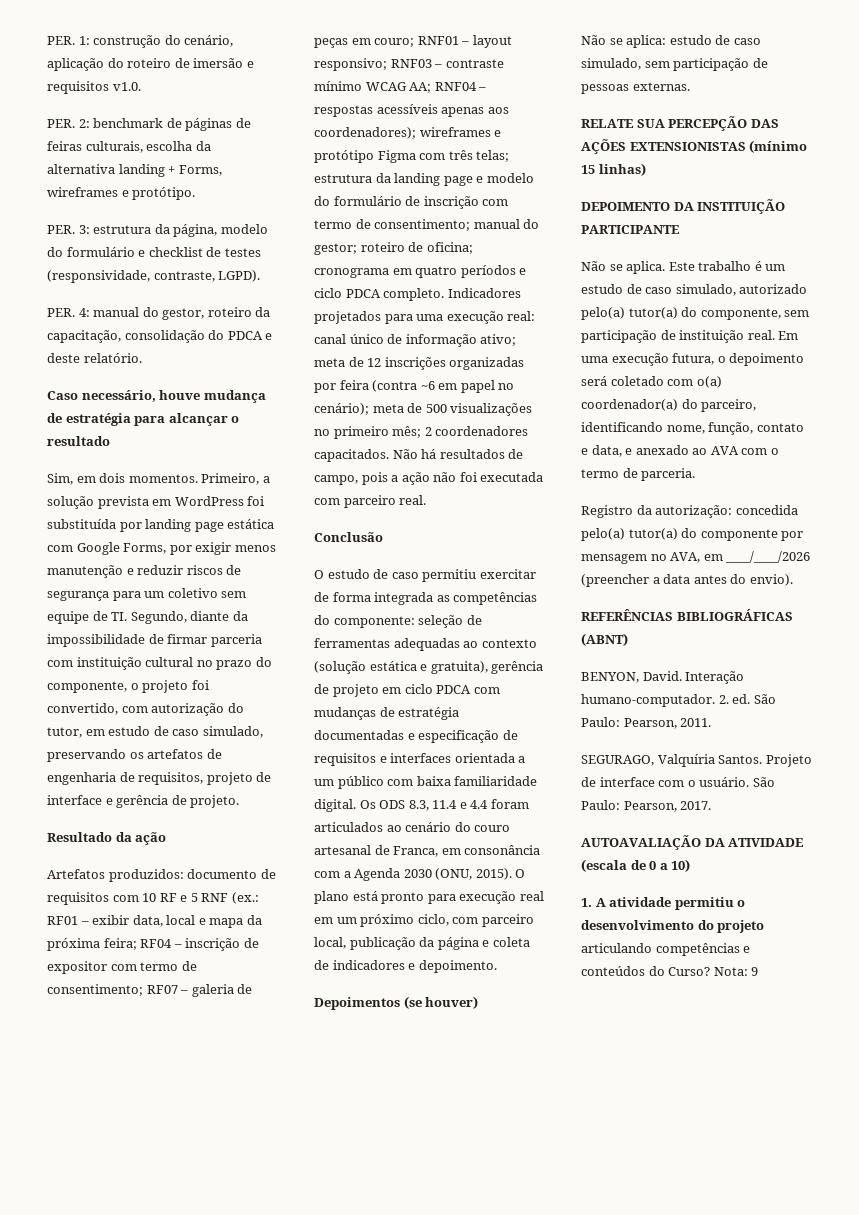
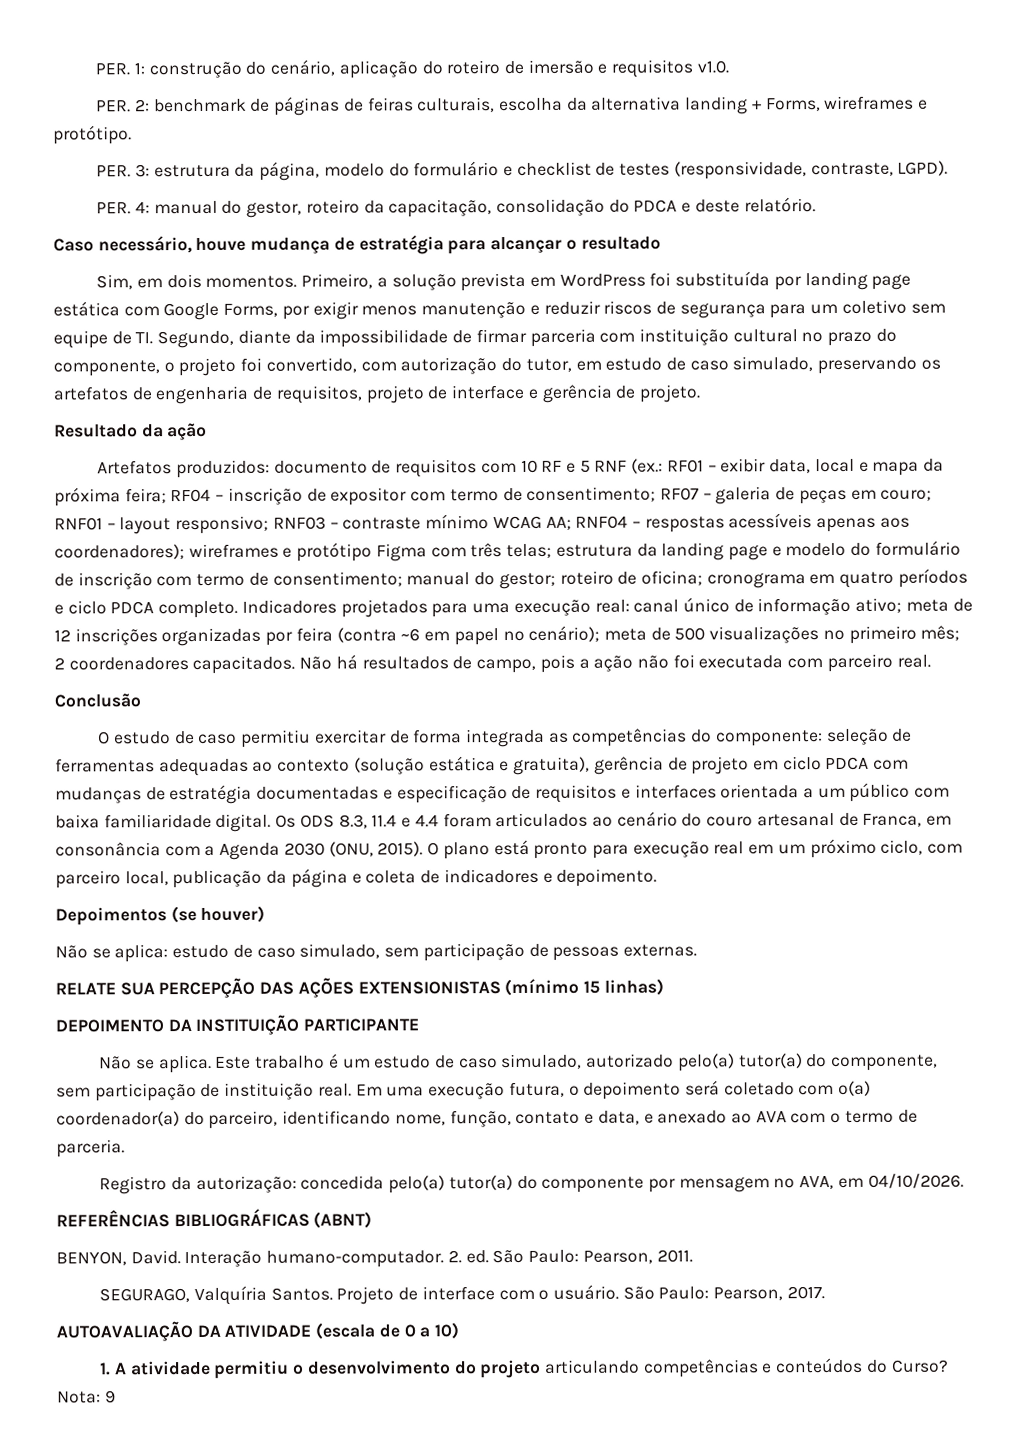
[725,551,811,563] [581,574,793,587] ____/____/2026 (preencher a data antes do envio). -> [867,1173,964,1189] 04/10/2026.

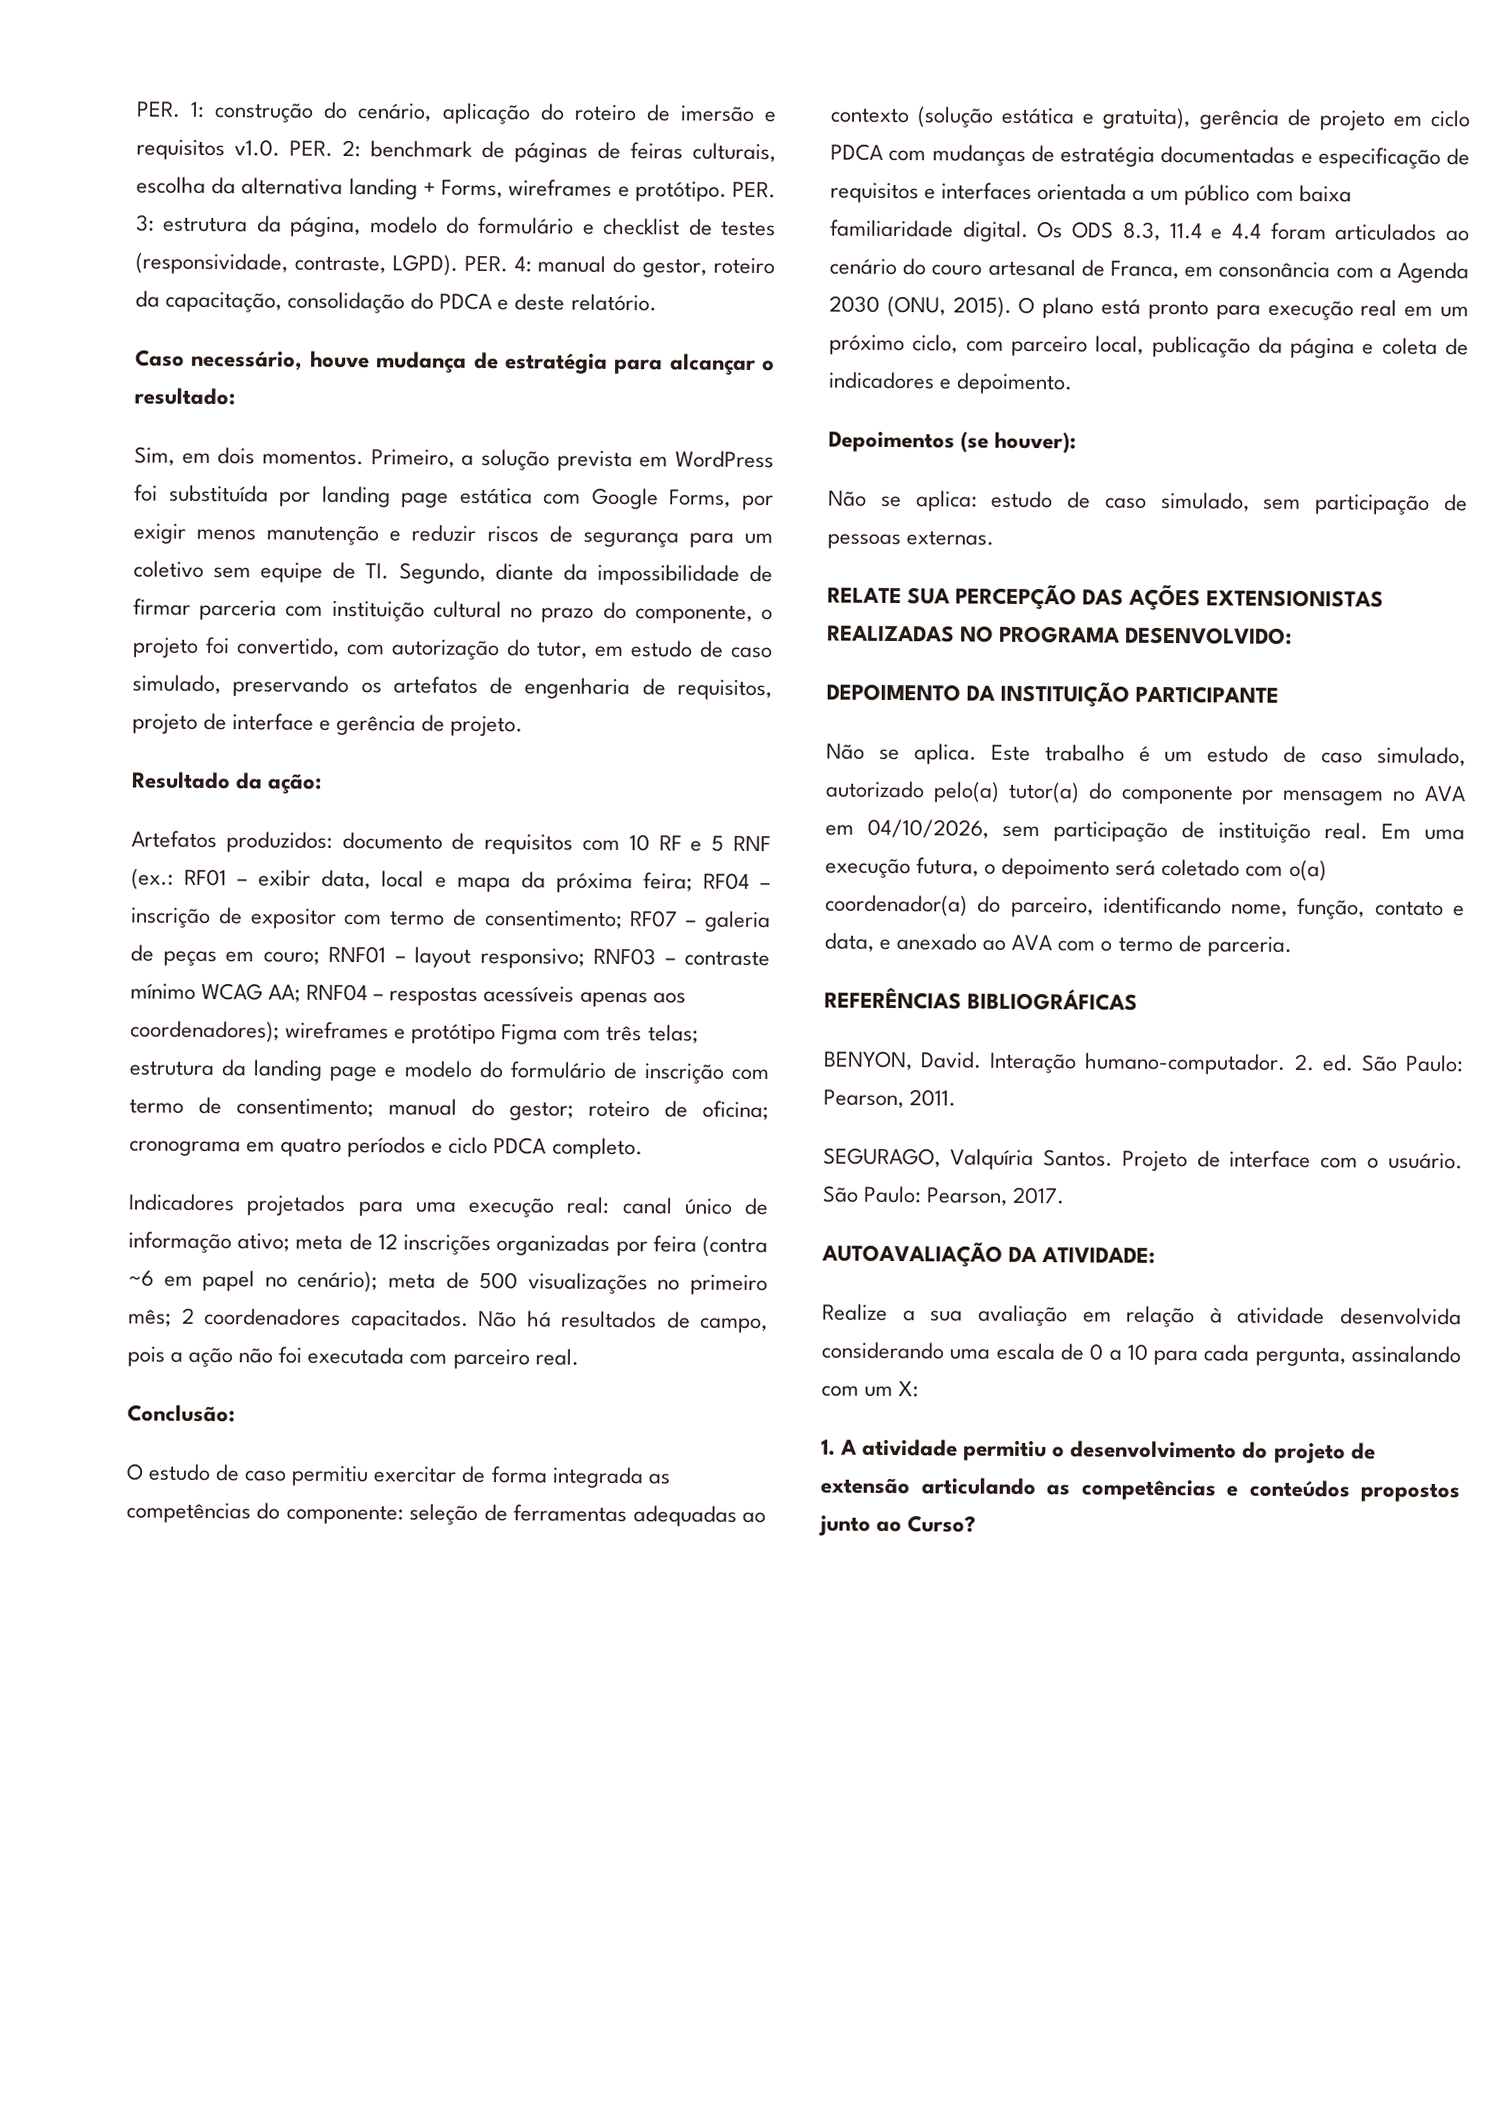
(729, 67) // -> (280, 148) none
(132, 135) // -> (727, 191) none
(949, 168) // -> (458, 265) none
[580,236,661,250] resultado -> [134,387,235,406] resultado:
[167,422,208,442] ação -> [267,773,323,794] ação:
(239, 609) none -> (643, 1148) //
[54,693,141,708] Conclusão -> [127,1404,235,1423] Conclusão:
[200,905,266,923] houver) -> [994,431,1077,454] houver):
[504,978,664,997] (mínimo 15 linhas) -> [827,624,1293,645] REALIZADAS NO PROGRAMA DESENVOLVIDO:
[831,1054,939,1072] componente, -> [1120,784,1466,806] [825,818,989,839] componente por mensagem no AVA em 04/10/2026,
[99,1173,964,1195] // Registro da autorização: concedida pelo(a) tutor(a) do componente por mensagem no AVA, em 04/10/2026. -> (1292, 946) none
[313,1211,373,1229] (ABNT) -> (1139, 999) none
[224,1322,460,1340] ATIVIDADE (escala de 0 a 10) -> [1041,1247,1156,1264] [822,1303,1462,1328] [821,1341,1461,1367] [821,1381,920,1398] ATIVIDADE: // Realize a sua avaliação em relação à atividade desenvolvida considerando uma escala de 0 a 10 para cada pergunta, assinalando com um X:
[543,1357,949,1378] [57,1390,116,1404] articulando competências e conteúdos do Curso? Nota: 9 -> [1350,1442,1376,1460] [820,1477,1460,1503] [818,1515,977,1536] de extensão articulando as competências e conteúdos propostos junto ao Curso?

